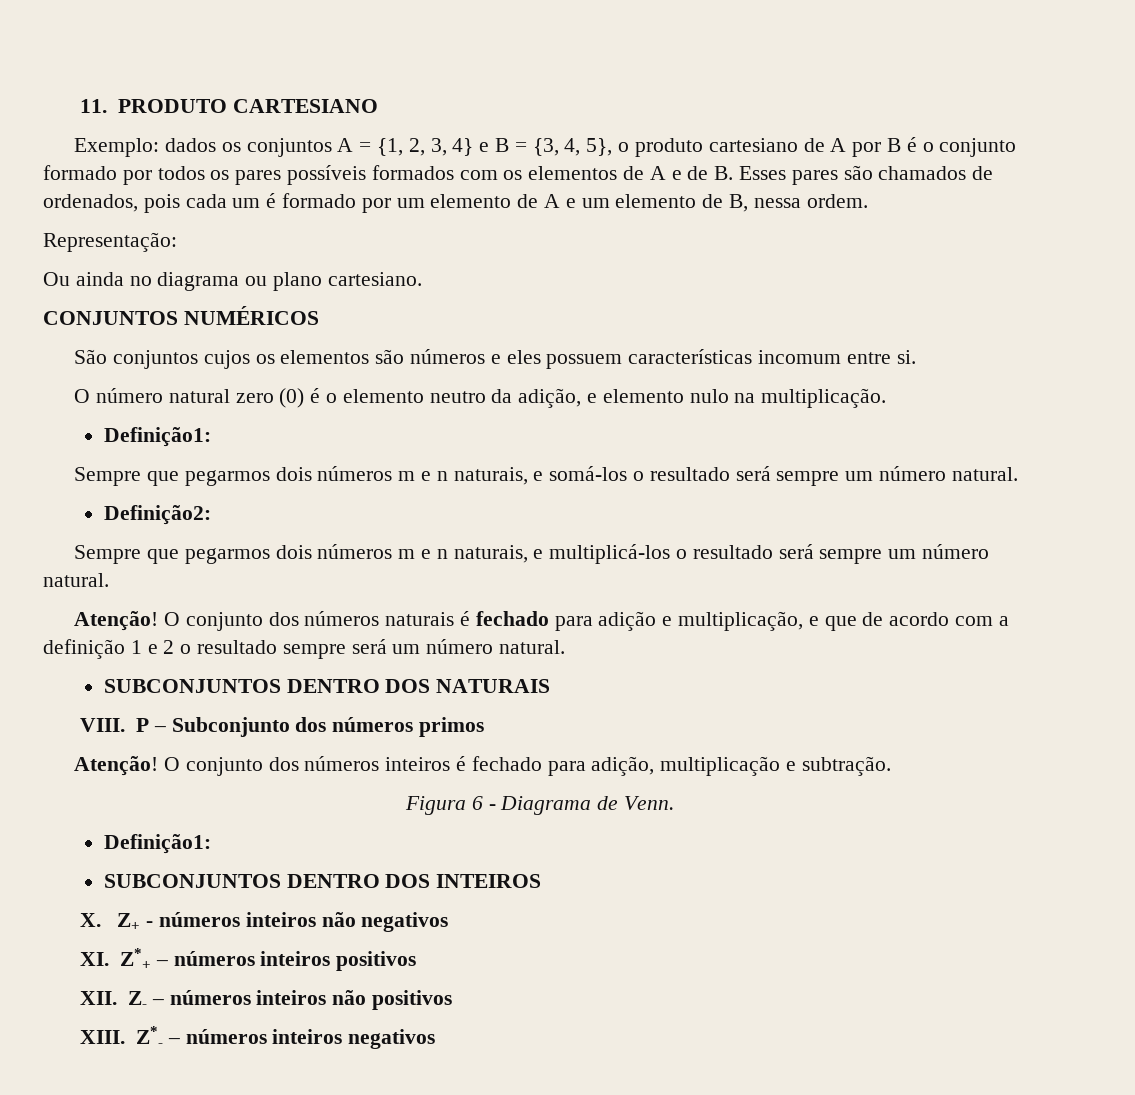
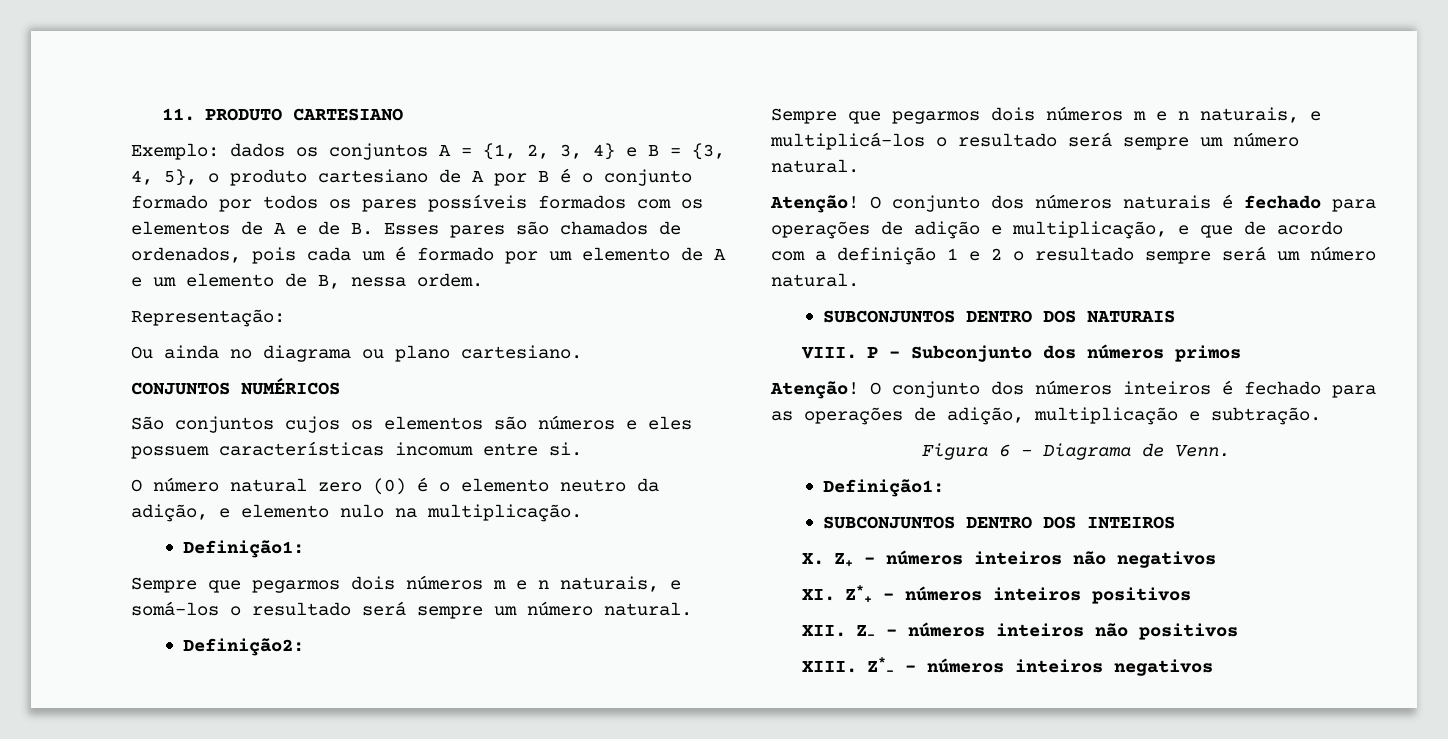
(593, 623) none -> [771,221,903,239] operações de
(586, 768) none -> [771,407,936,425] as operações de

